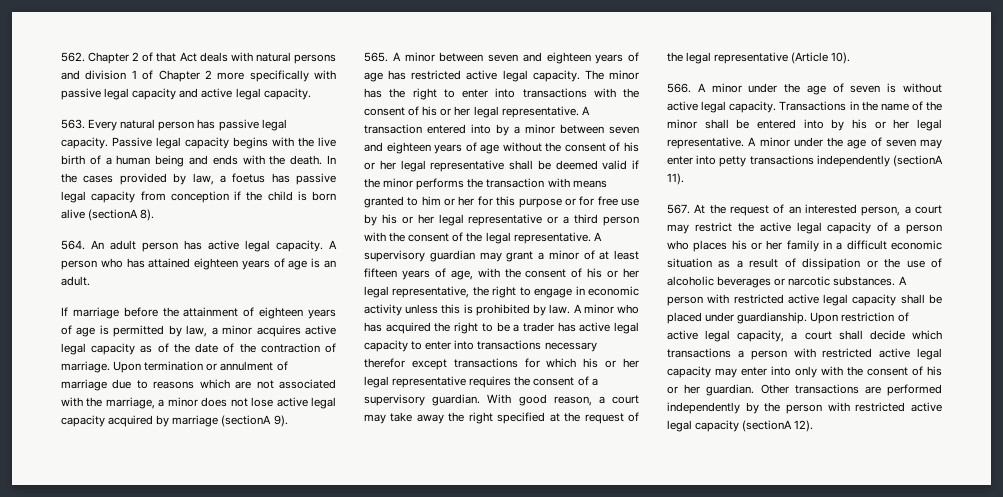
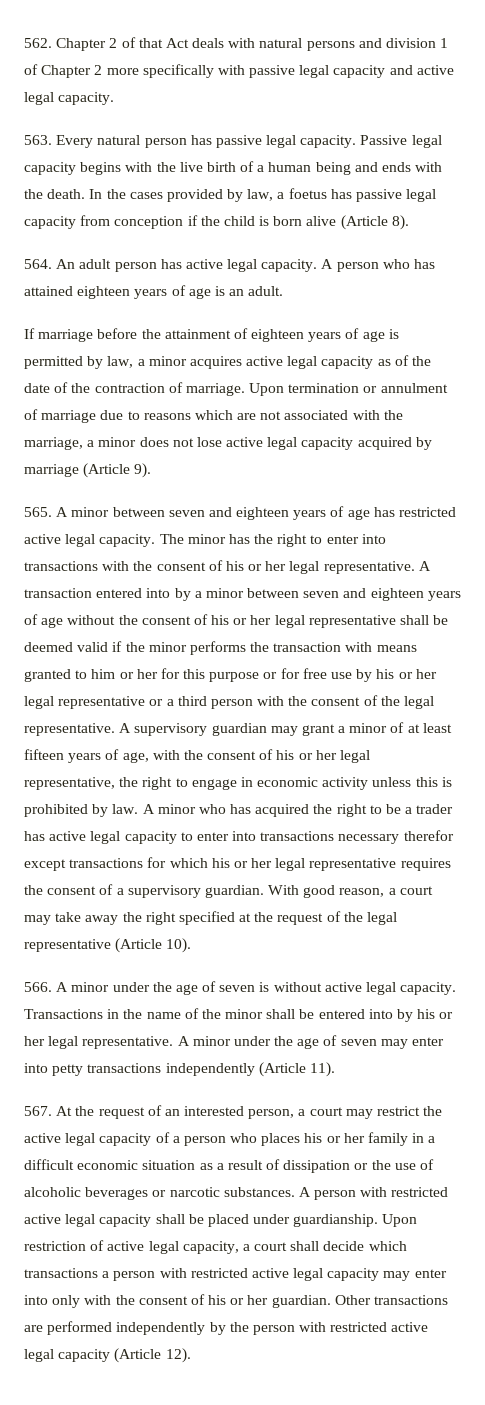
[88,209,139,221] (sectionA -> [340,215,388,230] (Article
[221,415,272,427] (sectionA -> [83,463,131,478] (Article
[893,155,943,167] (sectionA -> [258,1062,306,1077] (Article
[742,420,793,432] (sectionA -> [114,1348,162,1363] (Article

